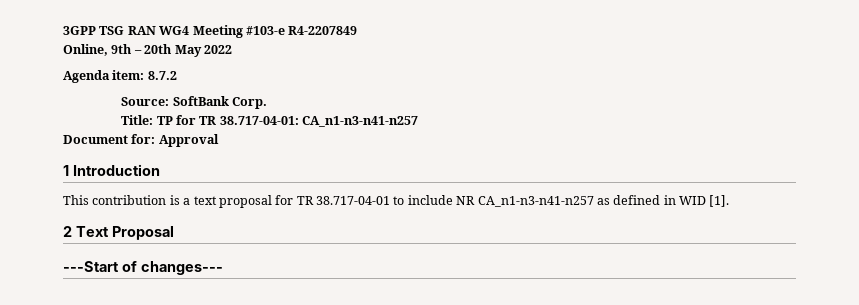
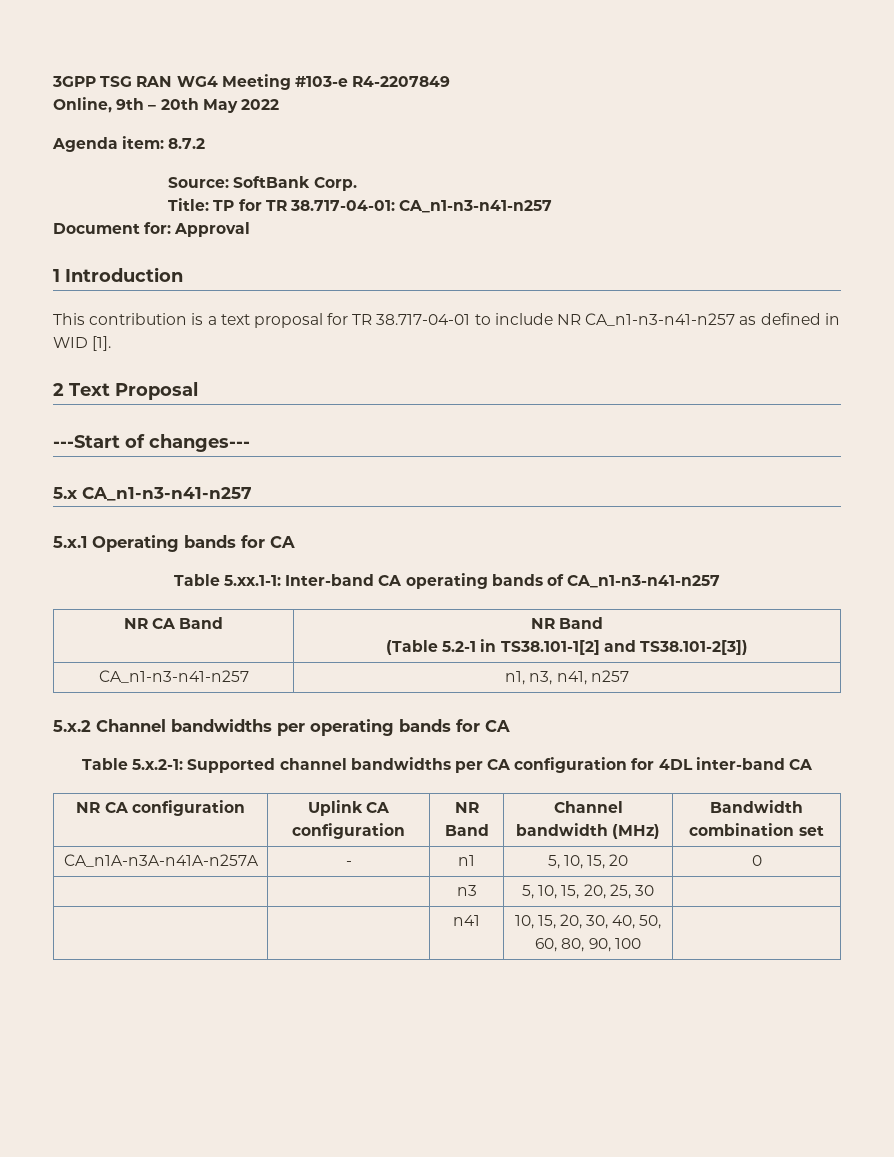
(223, 268) none -> [53,487,252,501] [53,535,295,552] [173,573,721,589] [123,617,224,629] [530,617,604,629] [386,639,748,655] [98,670,249,683] [505,670,629,685] [53,719,510,736] [81,757,814,773] [76,800,245,816] [307,800,391,816] [292,823,405,839] [454,802,479,813] [444,824,489,836] [553,801,623,813] [515,823,661,839] [710,800,803,813] [689,823,824,836] [63,854,259,867] [345,861,352,866] [458,855,475,866] [547,854,629,869] [751,855,762,866] [456,885,477,896] [522,884,654,899] [453,915,480,926] [514,914,662,929] [535,938,641,952] // 5.x CA_n1-n3-n41-n257 // 5.x.1 Operating bands for CA // Table 5.xx.1-1: Inter-band CA operating bands of CA_n1-n3-n41-n257 // NR CA Band | NR Band // (Table 5.2-1 in TS38.101-1[2] and TS38.101-2[3]) // CA_n1-n3-n41-n257 | n1, n3, n41, n257 // 5.x.2 Channel bandwidths per operating bands for CA // Table 5.x.2-1: Supported channel bandwidths per CA configuration for 4DL inter-band CA // NR CA configuration | Uplink CA configuration | NR Band | Channel bandwidth (MHz) | Bandwidth combination set // CA_n1A-n3A-n41A-n257A | - | n1 | 5, 10, 15, 20 | 0 // | | n3 | 5, 10, 15, 20, 25, 30 | // | | n41 | 10, 15, 20, 30, 40, 50, 60, 80, 90, 100 |

